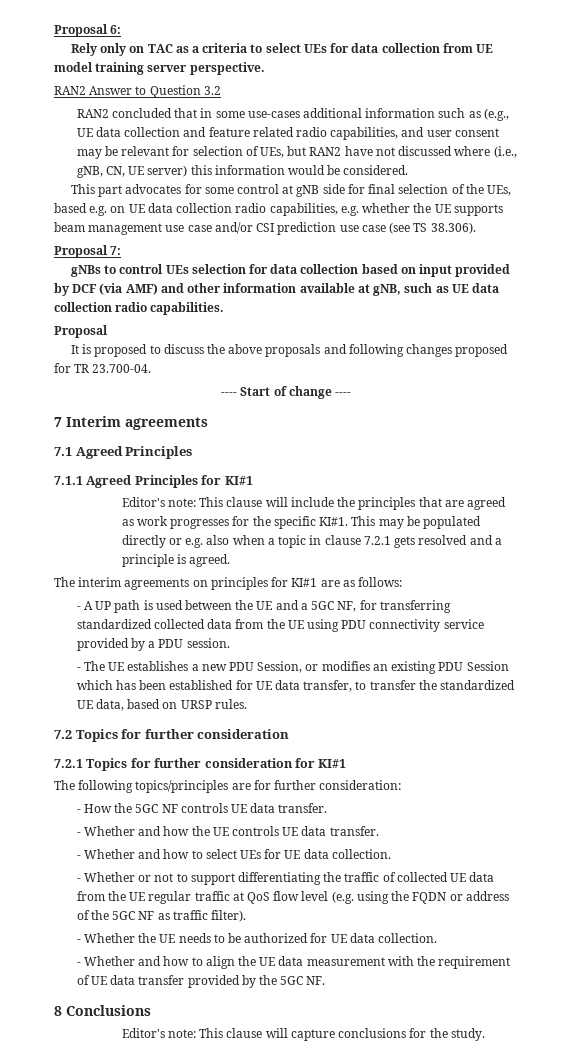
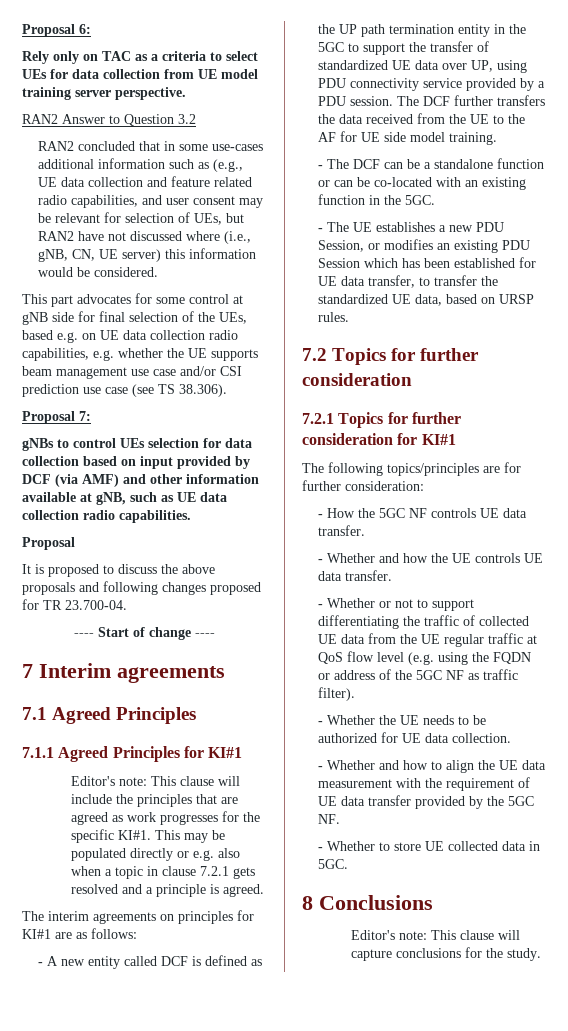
[95,600,451,613] [76,619,304,629] UP path is used between the UE and a 5GC NF, for transferring standardized collected data from the UE -> [61,955,263,969] [318,24,527,37] [318,41,490,55] [318,60,494,72] new entity called DCF is defined as the UP path termination entity in the 5GC to support the transfer of standardized UE data over UP,
(230, 643) none -> [397,95,546,106] [318,113,526,124] [318,131,498,145] [318,158,545,169] [318,177,527,190] [318,194,436,205] The DCF further transfers the data received from the UE to the AF for UE side model training. // - The DCF can be a standalone function or can be co-located with an existing function in the 5GC.
[76,849,391,859] // - Whether and how to select UEs for UE data collection. -> (393, 575) none
(326, 980) none -> [318,841,541,851] [318,859,349,869] // - Whether to store UE collected data in 5GC.

